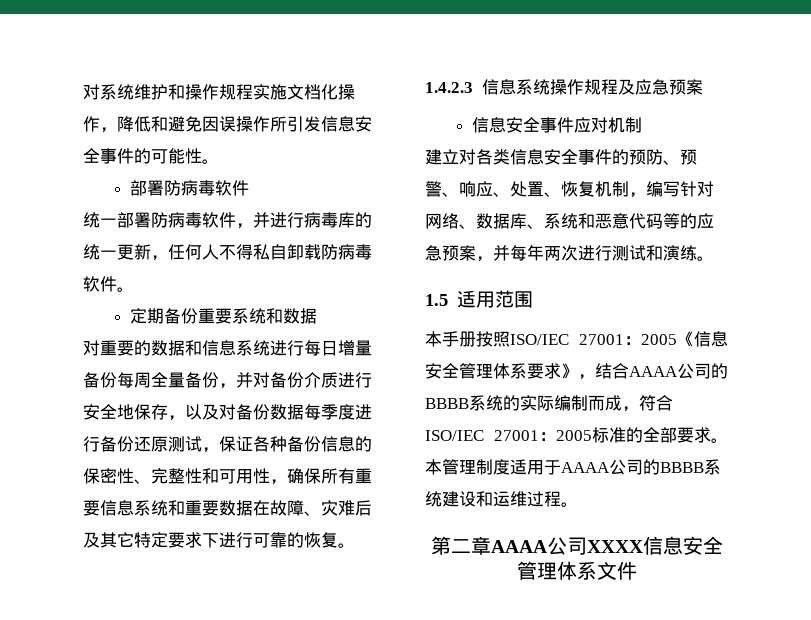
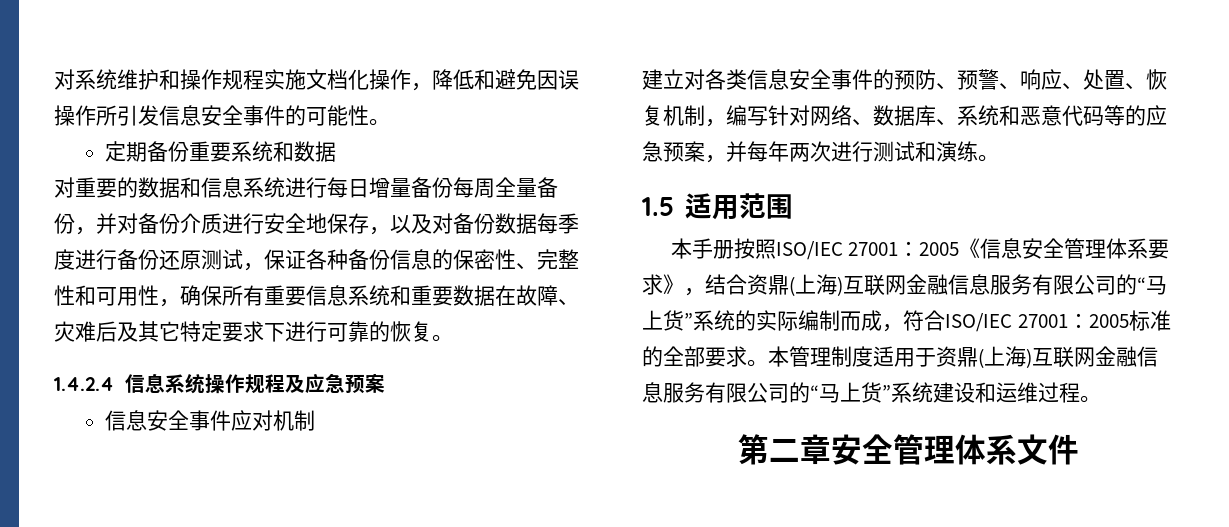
[130,180,250,196] [83,212,372,229] [83,244,372,261] [83,276,134,292] // 部署防病毒软件 // 统一部署防病毒软件，并进行病毒库的统一更新，任何人不得私自卸载防病毒软件。 -> (390, 122) none
[425,82,473,93] 1.4.2.3 -> [54,377,114,391] 1.4.2.4
[629,363,728,379] [425,398,469,409] AAAA公司的BBBB -> [747,274,1167,296] [642,310,693,331] 资鼎(上海)互联网金融信息服务有限公司的“马上货”
[561,459,704,475] AAAA公司的BBBB -> [936,346,1158,368] [642,382,891,403] 资鼎(上海)互联网金融信息服务有限公司的“马上货”
[490,536,683,555] AAAA公司XXXX信息 -> (831, 449) none

